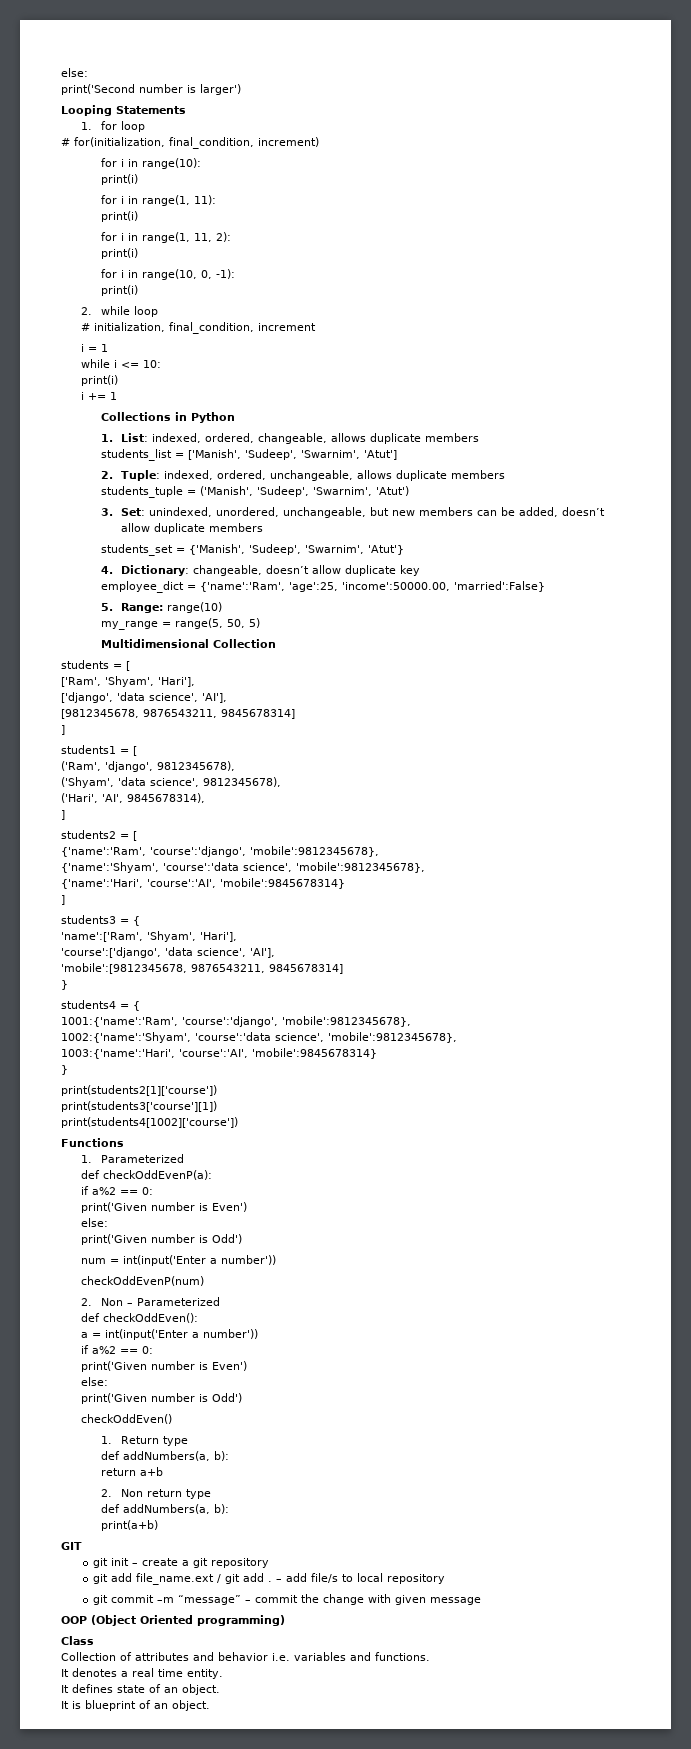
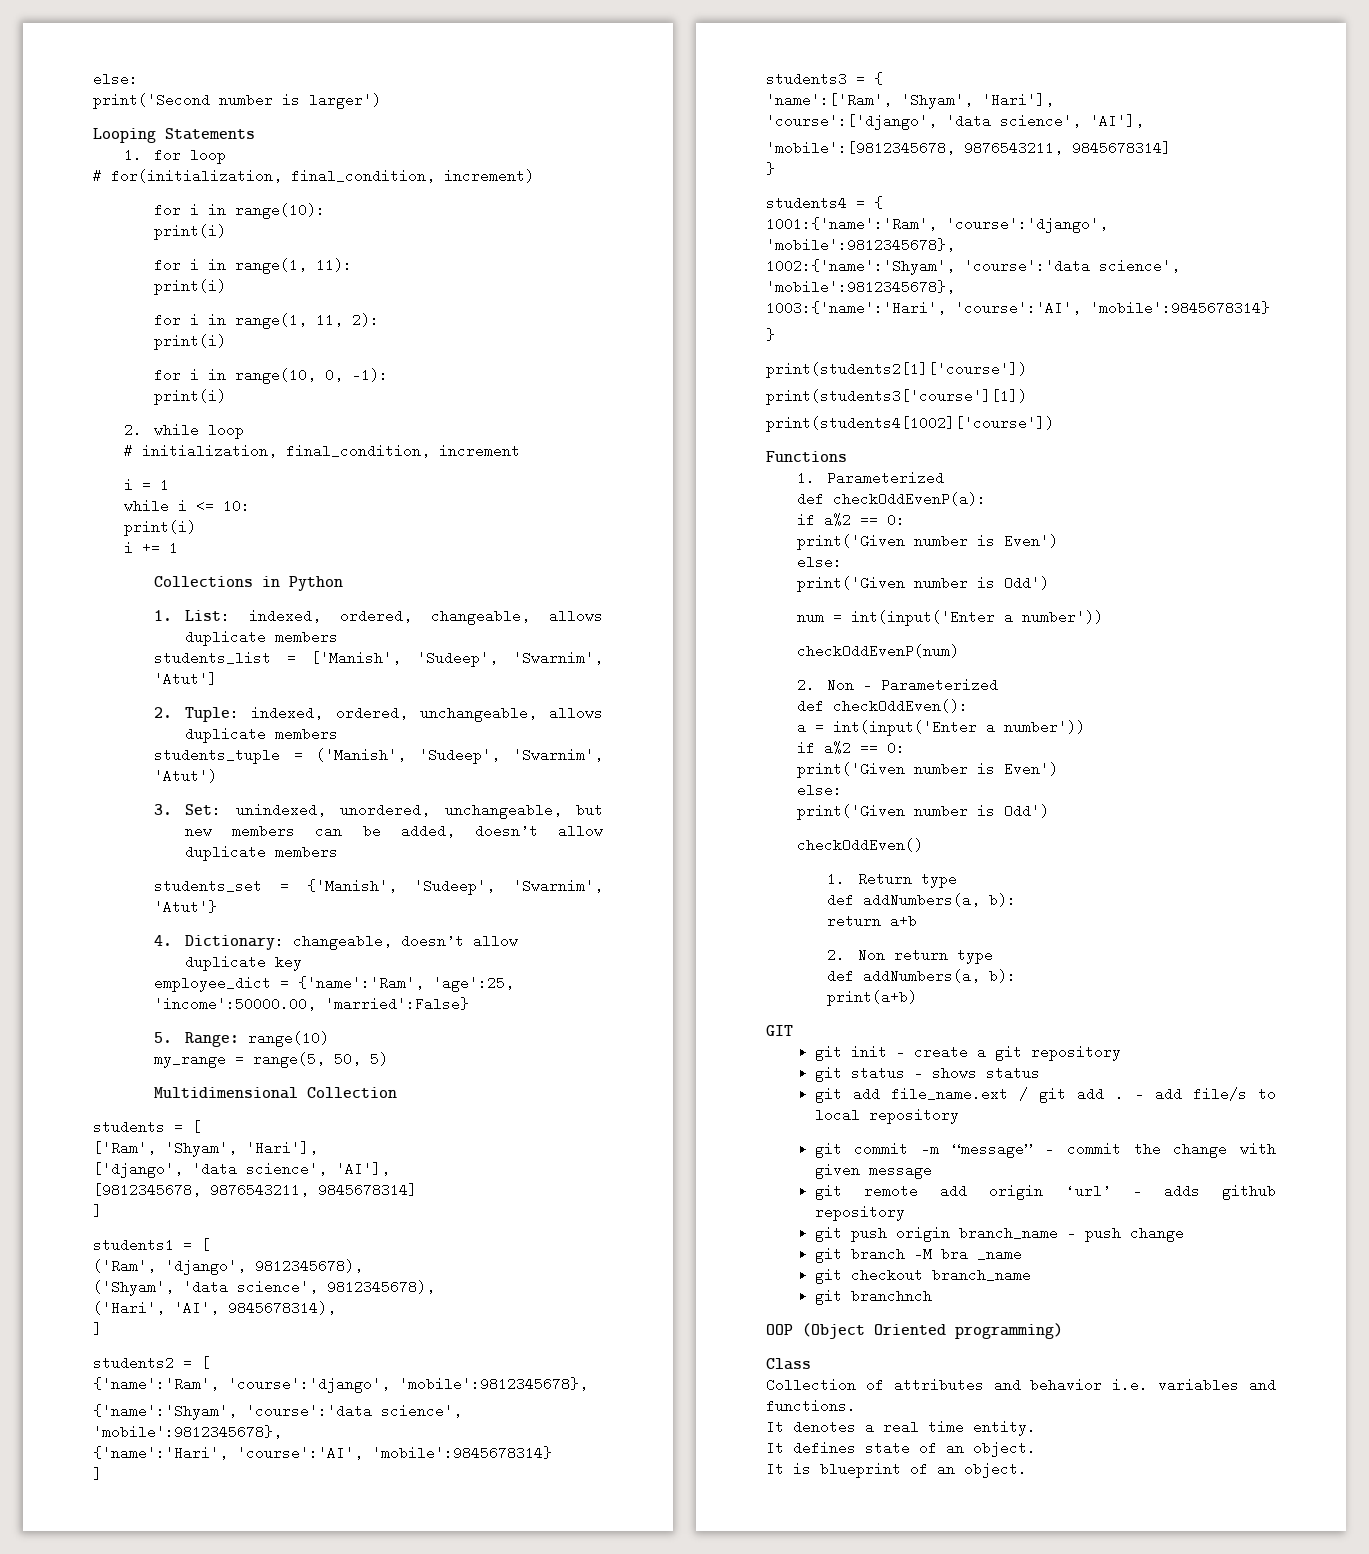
(270, 1563) none -> [814,1066,1040,1082] // git status – shows status
(482, 1601) none -> [814,1184,1276,1200] [814,1205,905,1221] [814,1226,1184,1242] [814,1247,1022,1263] [814,1268,1031,1284] [814,1289,932,1305] // git remote add origin ‘url’ – adds github repository // git push origin branch_name – push change // git branch –M bra _name // git checkout branch_name // git branchnch

